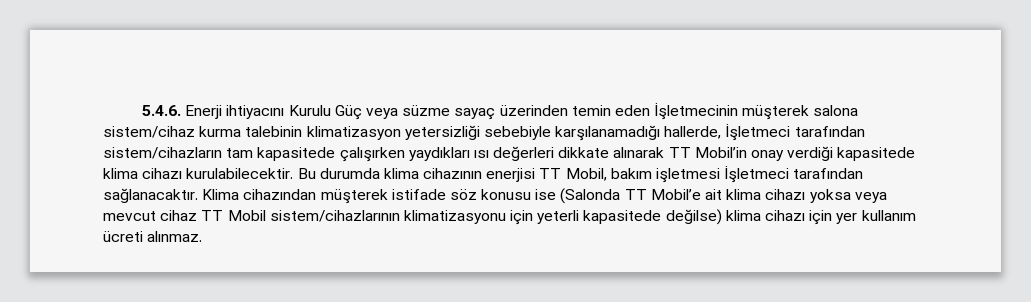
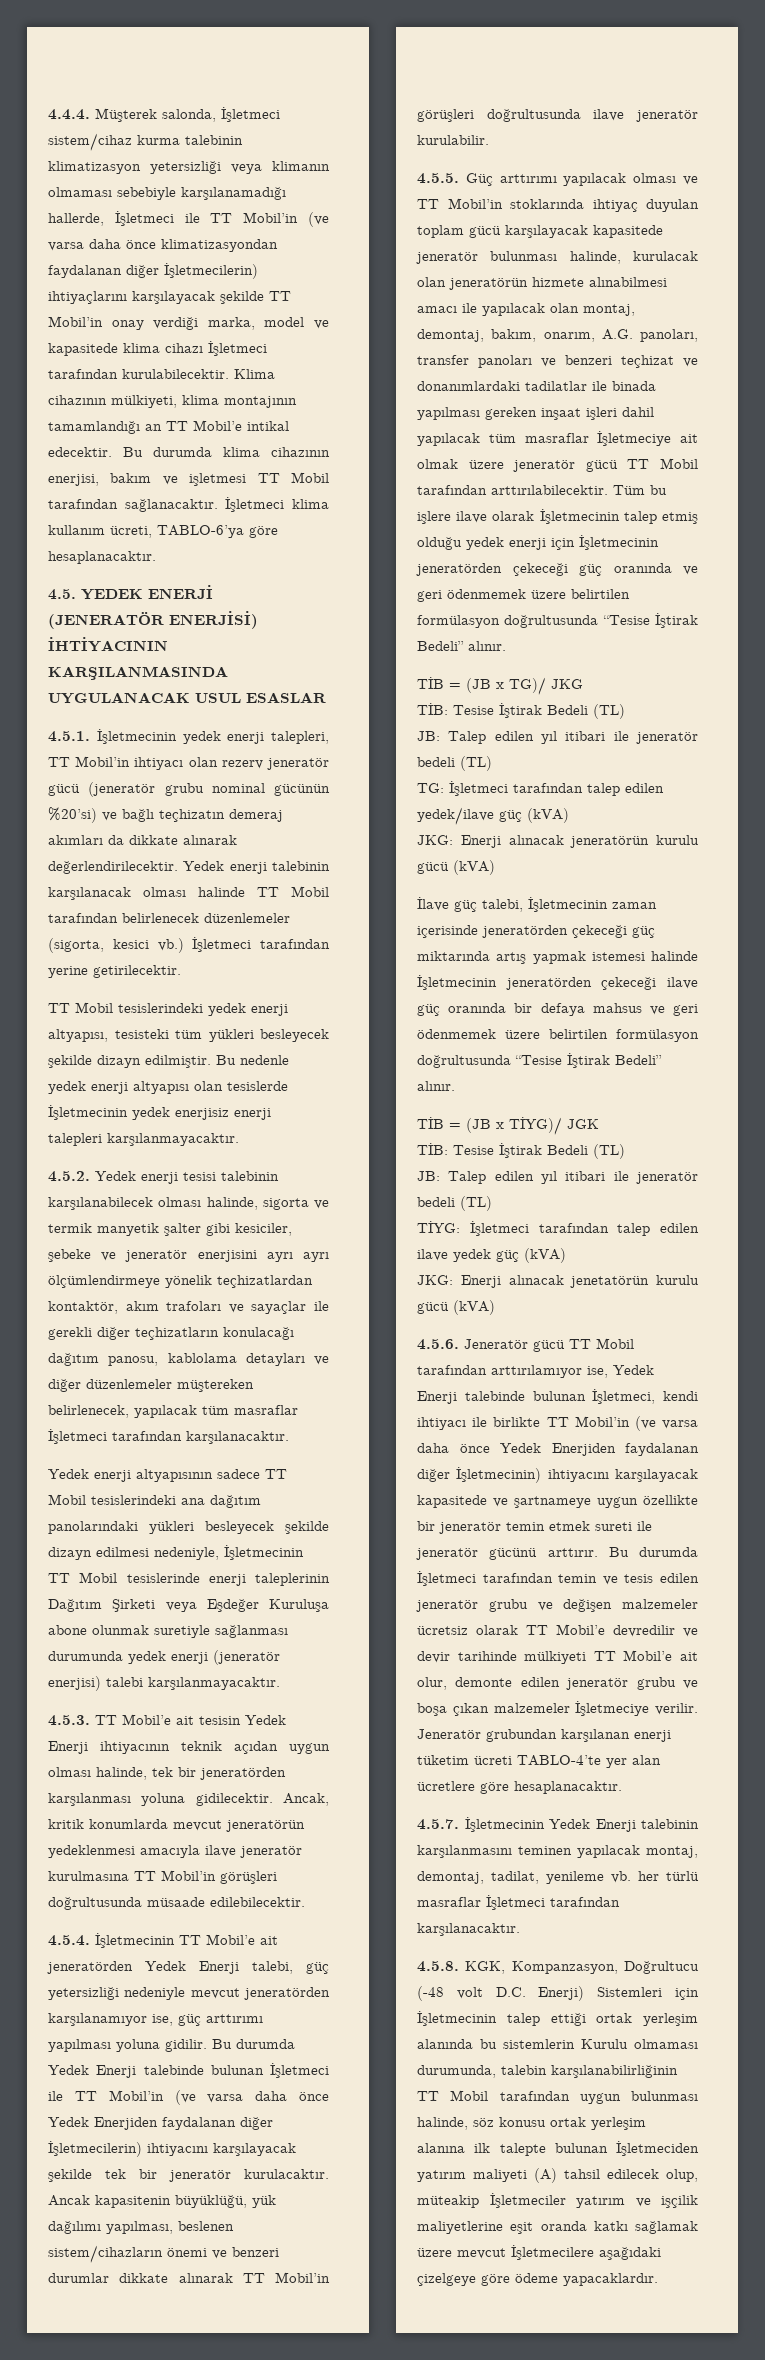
[142,102,859,120] 5.4.6. Enerji ihtiyacını Kurulu Güç veya süzme sayaç üzerinden temin eden İşletmecinin müşterek salona -> [48,107,280,122] 4.4.4. Müşterek salonda, İşletmeci
(480, 132) none -> [231,161,330,174] [48,187,112,197] veya klimanın olmaması
[794,126,865,137] [103,146,916,162] [103,165,864,183] [103,188,887,204] [103,209,916,225] [103,231,203,242] tarafından sistem/cihazların tam kapasitede çalışırken yaydıkları ısı değerleri dikkate alınarak TT Mobil’in onay verdiği kapasitede klima cihazı kurulabilecektir. Bu durumda klima cihazının enerjisi TT Mobil, bakım işletmesi İşletmeci tarafından sağlanacaktır. Klima cihazından müşterek istifade söz konusu ise (Salonda TT Mobil’e ait klima cihazı yoksa veya mevcut cihaz TT Mobil sistem/cihazlarının klimatizasyonu için yeterli kapasitede değilse) klima cihazı için yer kullanım ücreti alınmaz. -> [184,212,329,227] [48,239,278,252] [48,263,258,279] [48,291,291,304] [48,316,329,330] [48,341,267,356] [48,369,275,379] [48,395,297,408] [48,420,289,434] [48,447,330,457] [48,472,329,486] [48,497,329,512] [48,525,278,538] [48,551,156,564] [48,585,213,600] [48,611,258,629] [48,637,168,652] [48,666,228,680] [48,692,326,704] [48,729,329,744] [48,756,329,770] [48,782,330,797] [48,807,283,823] [48,835,237,845] [48,861,330,874] [48,886,329,900] [48,913,290,923] [48,937,330,953] [48,965,181,978] [48,1002,288,1016] [48,1029,329,1042] [48,1055,289,1068] [48,1081,288,1094] [48,1105,271,1120] [48,1133,239,1146] [48,1171,279,1184] [48,1197,329,1210] [48,1223,292,1236] [48,1249,329,1262] [48,1275,313,1288] [48,1301,329,1314] [48,1327,294,1340] [48,1353,329,1366] [48,1379,254,1392] [48,1405,298,1418] [48,1429,289,1444] [48,1469,287,1482] [48,1494,261,1508] [48,1521,329,1534] [48,1545,304,1560] [48,1572,330,1586] [48,1599,329,1612] [48,1625,288,1638] [48,1650,280,1665] [48,1676,280,1691] [48,1714,286,1726] [48,1741,330,1754] [48,1767,286,1780] [48,1793,329,1806] [48,1819,305,1832] [48,1845,302,1858] [48,1870,277,1884] [48,1897,305,1910] [48,1933,278,1948] [47,1961,329,1974] [48,1987,330,2000] [48,2013,263,2026] [48,2039,295,2052] [48,2063,329,2078] [48,2090,329,2105] [48,2117,273,2130] [48,2141,296,2157] [48,2169,329,2182] [48,2195,276,2208] [48,2221,234,2234] [48,2245,279,2263] [48,2272,330,2283] [417,109,698,122] [417,135,489,145] [417,173,698,186] [417,198,699,212] [417,225,663,238] [416,251,698,264] [417,277,667,290] [417,303,635,316] [417,329,698,342] [417,355,698,368] [417,381,656,391] [417,407,654,420] [417,431,698,446] [417,458,698,472] [417,485,667,495] [417,509,698,524] [417,535,659,550] [416,563,698,576] [417,589,630,602] [417,613,698,628] [417,641,506,651] [417,677,583,695] [417,703,625,719] [417,731,698,744] [417,756,492,771] [417,781,664,796] [417,807,569,825] [417,835,699,848] [417,860,495,875] [417,897,657,912] [417,925,655,938] [417,951,698,964] [417,975,698,990] [417,1003,698,1016] [417,1029,699,1042] [417,1053,662,1068] [417,1081,455,1091] [417,1117,599,1135] [417,1143,625,1159] [417,1171,698,1184] [417,1196,492,1211] [417,1221,699,1236] [417,1248,566,1263] [417,1275,699,1288] [417,1300,495,1315] [417,1338,634,1352] [417,1365,654,1378] [417,1389,698,1404] [417,1416,698,1431] [417,1443,699,1456] [417,1467,698,1483] [417,1495,698,1508] [417,1521,652,1534] [416,1547,698,1560] [417,1571,699,1586] [416,1599,698,1612] [417,1624,698,1637] [417,1650,698,1664] [417,1677,698,1690] [417,1701,698,1716] [417,1729,671,1742] [417,1755,661,1768] [417,1781,622,1794] [417,1817,699,1832] [417,1845,698,1858] [417,1871,699,1884] [417,1895,620,1910] [417,1923,520,1936] [417,1961,699,1974] [417,1986,699,2001] [417,2011,698,2026] [417,2039,698,2049] [417,2065,678,2078] [417,2090,698,2104] [417,2117,646,2130] [417,2141,699,2156] [417,2168,698,2183] [417,2193,698,2208] [417,2221,698,2234] [417,2245,661,2260] [417,2273,658,2286] ile TT Mobil’in (ve varsa daha önce klimatizasyondan faydalanan diğer İşletmecilerin) ihtiyaçlarını karşılayacak şekilde TT Mobil’in onay verdiği marka, model ve kapasitede klima cihazı İşletmeci tarafından kurulabilecektir. Klima cihazının mülkiyeti, klima montajının tamamlandığı an TT Mobil’e intikal edecektir. Bu durumda klima cihazının enerjisi, bakım ve işletmesi TT Mobil tarafından sağlanacaktır. İşletmeci klima kullanım ücreti, TABLO-6’ya göre hesaplanacaktır. // 4.5. YEDEK ENERJİ (JENERATÖR ENERJİSİ) İHTİYACININ KARŞILANMASINDA UYGULANACAK USUL ESASLAR // 4.5.1. İşletmecinin yedek enerji talepleri, TT Mobil’in ihtiyacı olan rezerv jeneratör gücü (jeneratör grubu nominal gücünün %20’si) ve bağlı teçhizatın demeraj akımları da dikkate alınarak değerlendirilecektir. Yedek enerji talebinin karşılanacak olması halinde TT Mobil tarafından belirlenecek düzenlemeler (sigorta, kesici vb.) İşletmeci tarafından yerine getirilecektir. // TT Mobil tesislerindeki yedek enerji altyapısı, tesisteki tüm yükleri besleyecek şekilde dizayn edilmiştir. Bu nedenle yedek enerji altyapısı olan tesislerde İşletmecinin yedek enerjisiz enerji talepleri karşılanmayacaktır. // 4.5.2. Yedek enerji tesisi talebinin karşılanabilecek olması halinde, sigorta ve termik manyetik şalter gibi kesiciler, şebeke ve jeneratör enerjisini ayrı ayrı ölçümlendirmeye yönelik teçhizatlardan kontaktör, akım trafoları ve sayaçlar ile gerekli diğer teçhizatların konulacağı dağıtım panosu, kablolama detayları ve diğer düzenlemeler müştereken belirlenecek, yapılacak tüm masraflar İşletmeci tarafından karşılanacaktır. // Yedek enerji altyapısının sadece TT Mobil tesislerindeki ana dağıtım panolarındaki yükleri besleyecek şekilde dizayn edilmesi nedeniyle, İşletmecinin TT Mobil tesislerinde enerji taleplerinin Dağıtım Şirketi veya Eşdeğer Kuruluşa abone olunmak suretiyle sağlanması durumunda yedek enerji (jeneratör enerjisi) talebi karşılanmayacaktır. // 4.5.3. TT Mobil’e ait tesisin Yedek Enerji ihtiyacının teknik açıdan uygun olması halinde, tek bir jeneratörden karşılanması yoluna gidilecektir. Ancak, kritik konumlarda mevcut jeneratörün yedeklenmesi amacıyla ilave jeneratör kurulmasına TT Mobil’in görüşleri doğrultusunda müsaade edilebilecektir. // 4.5.4. İşletmecinin TT Mobil’e ait jeneratörden Yedek Enerji talebi, güç yetersizliği nedeniyle mevcut jeneratörden karşılanamıyor ise, güç arttırımı yapılması yoluna gidilir. Bu durumda Yedek Enerji talebinde bulunan İşletmeci ile TT Mobil’in (ve varsa daha önce Yedek Enerjiden faydalanan diğer İşletmecilerin) ihtiyacını karşılayacak şekilde tek bir jeneratör kurulacaktır. Ancak kapasitenin büyüklüğü, yük dağılımı yapılması, beslenen sistem/cihazların önemi ve benzeri durumlar dikkate alınarak TT Mobil’in görüşleri doğrultusunda ilave jeneratör kurulabilir. // 4.5.5. Güç arttırımı yapılacak olması ve TT Mobil’in stoklarında ihtiyaç duyulan toplam gücü karşılayacak kapasitede jeneratör bulunması halinde, kurulacak olan jeneratörün hizmete alınabilmesi amacı ile yapılacak olan montaj, demontaj, bakım, onarım, A.G. panoları, transfer panoları ve benzeri teçhizat ve donanımlardaki tadilatlar ile binada yapılması gereken inşaat işleri dahil yapılacak tüm masraflar İşletmeciye ait olmak üzere jeneratör gücü TT Mobil tarafından arttırılabilecektir. Tüm bu işlere ilave olarak İşletmecinin talep etmiş olduğu yedek enerji için İşletmecinin jeneratörden çekeceği güç oranında ve geri ödenmemek üzere belirtilen formülasyon doğrultusunda “Tesise İştirak Bedeli” alınır. // TİB = (JB x TG)/ JKG // TİB: Tesise İştirak Bedeli (TL) // JB: Talep edilen yıl itibari ile jeneratör bedeli (TL) // TG: İşletmeci tarafından talep edilen yedek/ilave güç (kVA) // JKG: Enerji alınacak jeneratörün kurulu gücü (kVA) // İlave güç talebi, İşletmecinin zaman içerisinde jeneratörden çekeceği güç miktarında artış yapmak istemesi halinde İşletmecinin jeneratörden çekeceği ilave güç oranında bir defaya mahsus ve geri ödenmemek üzere belirtilen formülasyon doğrultusunda “Tesise İştirak Bedeli” alınır. // TİB = (JB x TİYG)/ JGK // TİB: Tesise İştirak Bedeli (TL) // JB: Talep edilen yıl itibari ile jeneratör bedeli (TL) // TİYG: İşletmeci tarafından talep edilen ilave yedek güç (kVA) // JKG: Enerji alınacak jenetatörün kurulu gücü (kVA) // 4.5.6. Jeneratör gücü TT Mobil tarafından arttırılamıyor ise, Yedek Enerji talebinde bulunan İşletmeci, kendi ihtiyacı ile birlikte TT Mobil’in (ve varsa daha önce Yedek Enerjiden faydalanan diğer İşletmecinin) ihtiyacını karşılayacak kapasitede ve şartnameye uygun özellikte bir jeneratör temin etmek sureti ile jeneratör gücünü arttırır. Bu durumda İşletmeci tarafından temin ve tesis edilen jeneratör grubu ve değişen malzemeler ücretsiz olarak TT Mobil’e devredilir ve devir tarihinde mülkiyeti TT Mobil’e ait olur, demonte edilen jeneratör grubu ve boşa çıkan malzemeler İşletmeciye verilir. Jeneratör grubundan karşılanan enerji tüketim ücreti TABLO-4’te yer alan ücretlere göre hesaplanacaktır. // 4.5.7. İşletmecinin Yedek Enerji talebinin karşılanmasını teminen yapılacak montaj, demontaj, tadilat, yenileme vb. her türlü masraflar İşletmeci tarafından karşılanacaktır. // 4.5.8. KGK, Kompanzasyon, Doğrultucu (-48 volt D.C. Enerji) Sistemleri için İşletmecinin talep ettiği ortak yerleşim alanında bu sistemlerin Kurulu olmaması durumunda, talebin karşılanabilirliğinin TT Mobil tarafından uygun bulunması halinde, söz konusu ortak yerleşim alanına ilk talepte bulunan İşletmeciden yatırım maliyeti (A) tahsil edilecek olup, müteakip İşletmeciler yatırım ve işçilik maliyetlerine eşit oranda katkı sağlamak üzere mevcut İşletmecilere aşağıdaki çizelgeye göre ödeme yapacaklardır.

